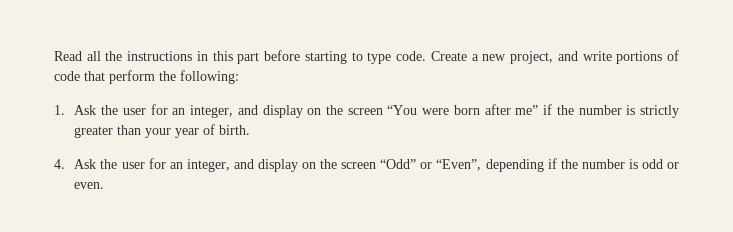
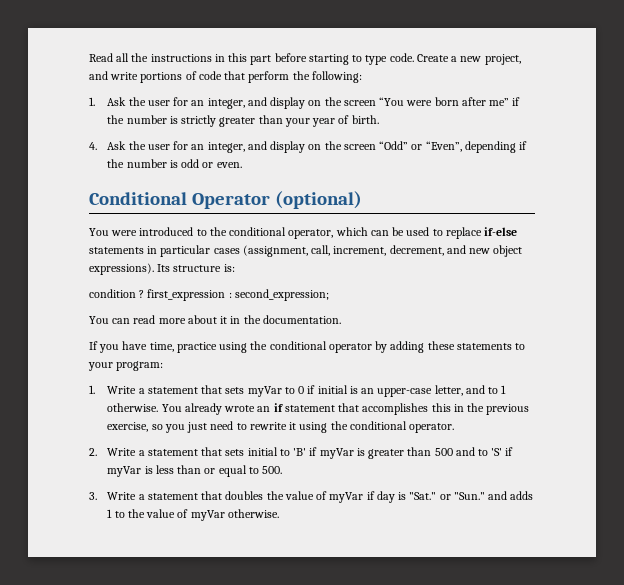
(105, 185) none -> [89,191,362,209] [89,227,518,239] [89,245,523,257] [89,263,235,275] [89,289,329,301] [89,315,341,324] [89,341,526,353] [88,361,164,371] [89,385,507,397] [107,403,530,415] [107,421,455,433] [89,447,514,459] [107,465,283,477] [89,491,534,503] [107,509,279,521] // Conditional Operator (optional) // You were introduced to the conditional operator, which can be used to replace if-else statements in particular cases (assignment, call, increment, decrement, and new object expressions). Its structure is: // condition ? first_expression : second_expression; // You can read more about it in the documentation. // If you have time, practice using the conditional operator by adding these statements to your program: // 1. Write a statement that sets myVar to 0 if initial is an upper-case letter, and to 1 otherwise. You already wrote an if statement that accomplishes this in the previous exercise, so you just need to rewrite it using the conditional operator. // 2. Write a statement that sets initial to 'B' if myVar is greater than 500 and to 'S' if myVar is less than or equal to 500. // 3. Write a statement that doubles the value of myVar if day is "Sat." or "Sun." and adds 1 to the value of myVar otherwise.

